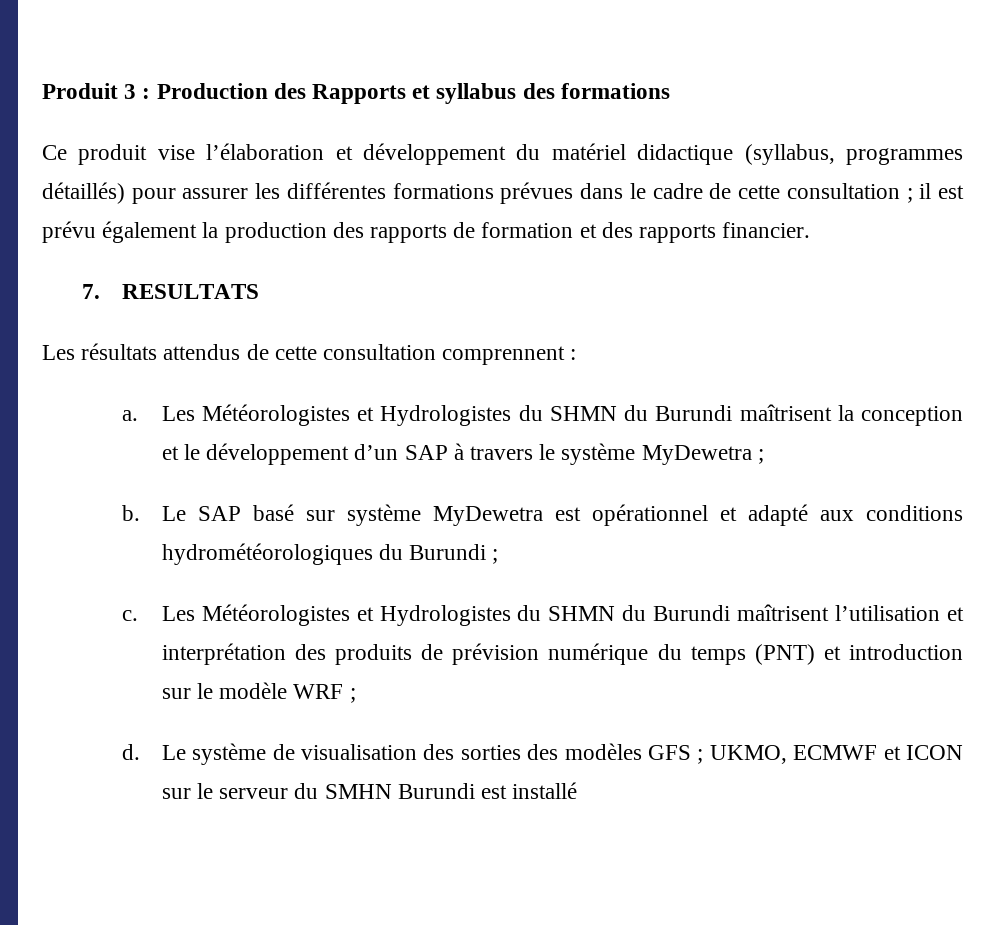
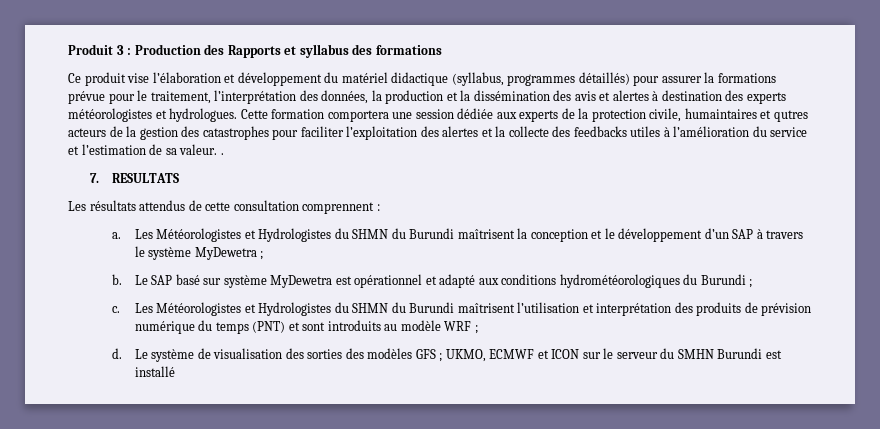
[255,182,965,204] [42,221,811,243] les différentes formations prévues dans le cadre de cette consultation ; il est prévu également la production des rapports de formation et des rapports financier. -> [704,72,776,83] [68,90,786,104] [68,108,808,122] [68,126,808,140] [68,144,224,155] la formations prévue pour le traitement, l’interprétation des données, la production et la dissémination des avis et alertes à destination des experts météorologistes et hydrologues. Cette formation comportera une session dédiée aux experts de la protection civile, humaintaires et qutres acteurs de la gestion des catastrophes pour faciliter l’exploitation des alertes et la collecte des feedbacks utiles à l’amélioration du service et l’estimation de sa valeur. .
[848,644,963,660] [161,683,214,699] introduction sur le -> [302,320,398,331] sont introduits au

